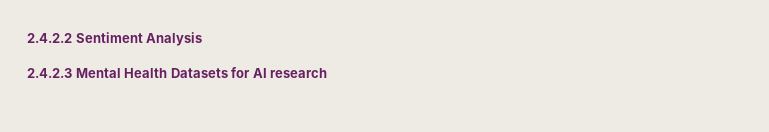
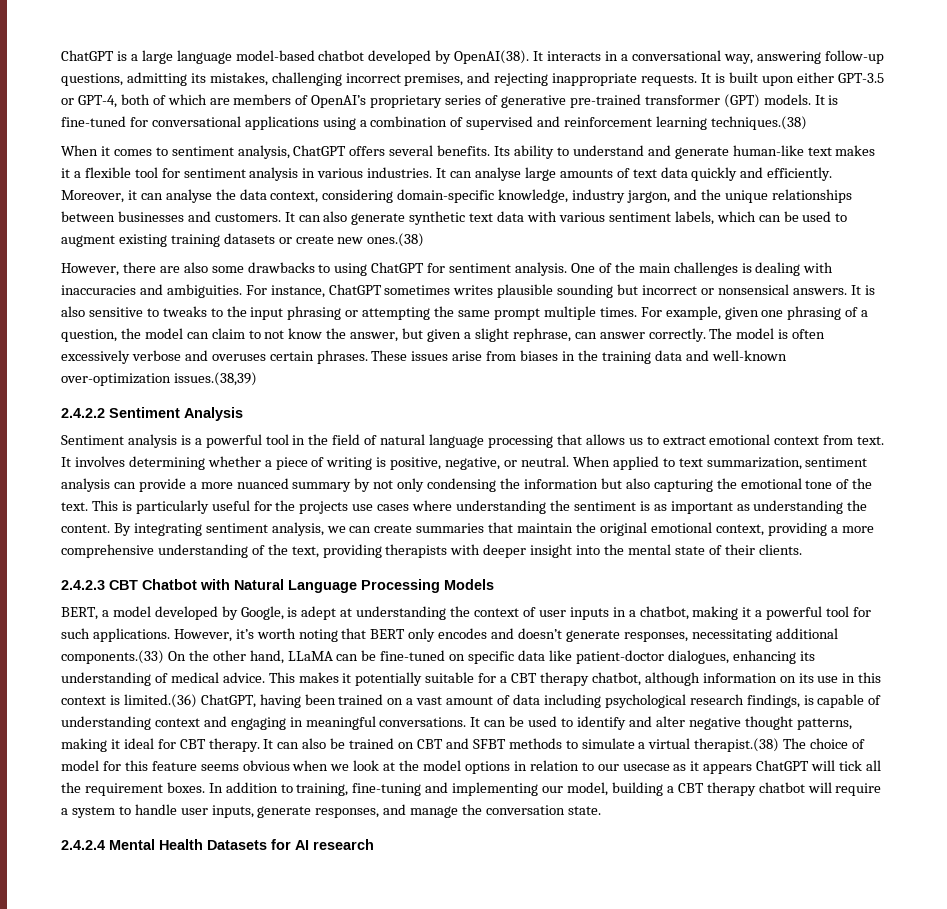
[27,32,203,46] [27,68,72,78] 2.4.2.2 Sentiment Analysis // 2.4.2.3 -> [61,50,884,64] [61,72,884,86] [61,94,839,108] [61,116,807,130] [61,145,876,159] [61,167,833,181] [61,189,852,203] [61,211,848,225] [61,233,425,247] [61,262,834,276] [61,284,875,298] [61,306,869,320] [61,328,826,342] [61,350,787,364] [61,372,257,386] [61,407,243,421] [61,434,885,448] [61,456,868,470] [61,478,873,492] [61,500,868,514] [61,522,874,536] [61,544,802,558] [61,579,494,593] [61,606,872,620] [61,628,838,642] [61,650,815,664] [61,672,882,686] [61,694,882,708] [61,716,852,730] [61,738,866,752] [61,760,881,774] [61,782,882,796] [61,804,601,818] [61,840,105,850] ChatGPT is a large language model-based chatbot developed by OpenAI(38). It interacts in a conversational way, answering follow-up questions, admitting its mistakes, challenging incorrect premises, and rejecting inappropriate requests. It is built upon either GPT-3.5 or GPT-4, both of which are members of OpenAI’s proprietary series of generative pre-trained transformer (GPT) models. It is fine-tuned for conversational applications using a combination of supervised and reinforcement learning techniques.(38) // When it comes to sentiment analysis, ChatGPT offers several benefits. Its ability to understand and generate human-like text makes it a flexible tool for sentiment analysis in various industries. It can analyse large amounts of text data quickly and efficiently. Moreover, it can analyse the data context, considering domain-specific knowledge, industry jargon, and the unique relationships between businesses and customers. It can also generate synthetic text data with various sentiment labels, which can be used to augment existing training datasets or create new ones.(38) // However, there are also some drawbacks to using ChatGPT for sentiment analysis. One of the main challenges is dealing with inaccuracies and ambiguities. For instance, ChatGPT sometimes writes plausible sounding but incorrect or nonsensical answers. It is also sensitive to tweaks to the input phrasing or attempting the same prompt multiple times. For example, given one phrasing of a question, the model can claim to not know the answer, but given a slight rephrase, can answer correctly. The model is often excessively verbose and overuses certain phrases. These issues arise from biases in the training data and well-known over-optimization issues.(38,39) // 2.4.2.2 Sentiment Analysis // Sentiment analysis is a powerful tool in the field of natural language processing that allows us to extract emotional context from text. It involves determining whether a piece of writing is positive, negative, or neutral. When applied to text summarization, sentiment analysis can provide a more nuanced summary by not only condensing the information but also capturing the emotional tone of the text. This is particularly useful for the projects use cases where understanding the sentiment is as important as understanding the content. By integrating sentiment analysis, we can create summaries that maintain the original emotional context, providing a more comprehensive understanding of the text, providing therapists with deeper insight into the mental state of their clients. // 2.4.2.3 CBT Chatbot with Natural Language Processing Models // BERT, a model developed by Google, is adept at understanding the context of user inputs in a chatbot, making it a powerful tool for such applications. However, it’s worth noting that BERT only encodes and doesn’t generate responses, necessitating additional components.(33) On the other hand, LLaMA can be fine-tuned on specific data like patient-doctor dialogues, enhancing its understanding of medical advice. This makes it potentially suitable for a CBT therapy chatbot, although information on its use in this context is limited.(36) ChatGPT, having been trained on a vast amount of data including psychological research findings, is capable of understanding context and engaging in meaningful conversations. It can be used to identify and alter negative thought patterns, making it ideal for CBT therapy. It can also be trained on CBT and SFBT methods to simulate a virtual therapist.(38) The choice of model for this feature seems obvious when we look at the model options in relation to our usecase as it appears ChatGPT will tick all the requirement boxes. In addition to training, fine-tuning and implementing our model, building a CBT therapy chatbot will require a system to handle user inputs, generate responses, and manage the conversation state. // 2.4.2.4

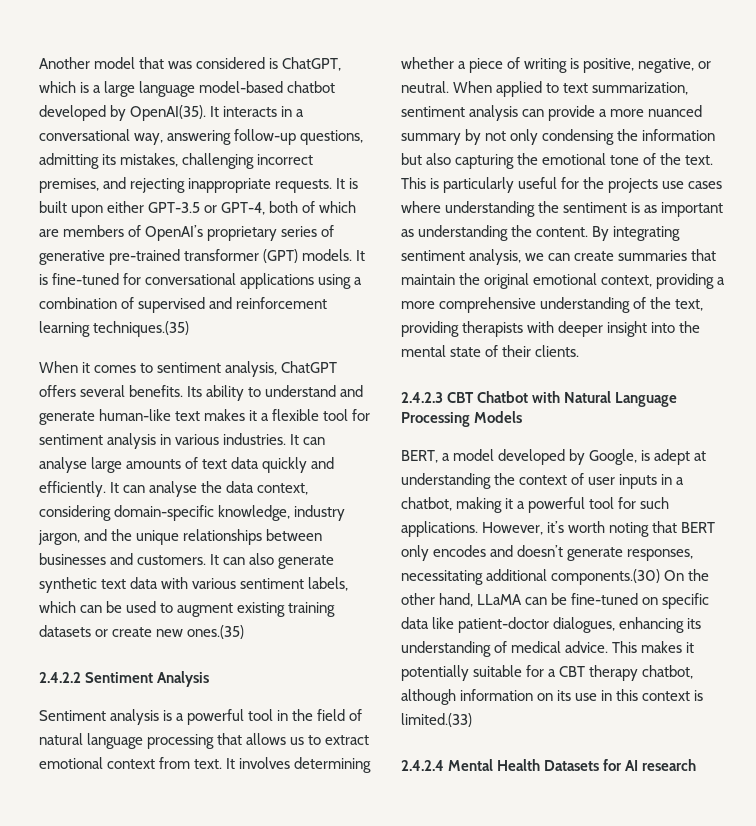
[61,50,114,61] ChatGPT -> [39,57,342,71] [39,81,76,93] Another model that was considered is ChatGPT, which
[454,50,530,64] OpenAI(38). -> [130,105,207,121] OpenAI(35).
[710,116,807,130] techniques.(38) -> [93,321,190,337] techniques.(35)
[61,190,137,203] Moreover, it -> [110,482,120,493] It
[367,233,425,247] [61,262,834,276] [61,284,875,298] [61,306,869,320] [61,328,826,342] [61,350,787,364] [61,372,257,386] ones.(38) // However, there are also some drawbacks to using ChatGPT for sentiment analysis. One of the main challenges is dealing with inaccuracies and ambiguities. For instance, ChatGPT sometimes writes plausible sounding but incorrect or nonsensical answers. It is also sensitive to tweaks to the input phrasing or attempting the same prompt multiple times. For example, given one phrasing of a question, the model can claim to not know the answer, but given a slight rephrase, can answer correctly. The model is often excessively verbose and overuses certain phrases. These issues arise from biases in the training data and well-known over-optimization issues.(38,39) -> [187,625,245,639] ones.(35)
[61,650,164,664] components.(33) -> [551,569,661,585] components.(30)
[123,694,882,708] [61,716,852,730] [61,738,866,752] [61,760,881,774] [61,782,882,796] [61,804,601,818] limited.(36) ChatGPT, having been trained on a vast amount of data including psychological research findings, is capable of understanding context and engaging in meaningful conversations. It can be used to identify and alter negative thought patterns, making it ideal for CBT therapy. It can also be trained on CBT and SFBT methods to simulate a virtual therapist.(38) The choice of model for this feature seems obvious when we look at the model options in relation to our usecase as it appears ChatGPT will tick all the requirement boxes. In addition to training, fine-tuning and implementing our model, building a CBT therapy chatbot will require a system to handle user inputs, generate responses, and manage the conversation state. -> [401,713,472,727] limited.(33)

